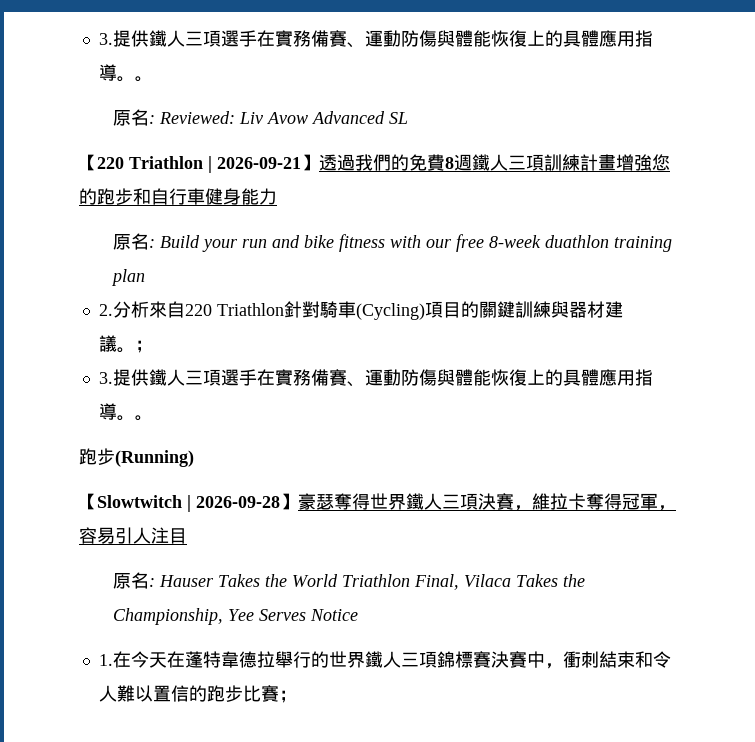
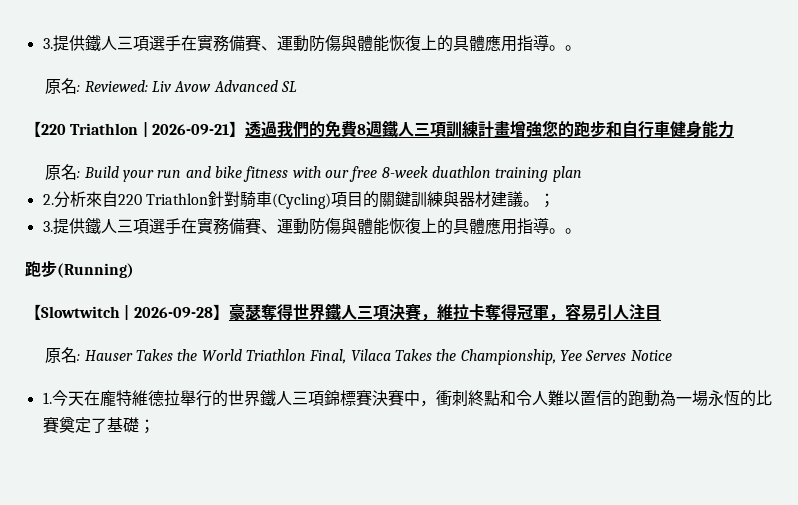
[112,651,239,668] 在今天在蓬特韋 -> [51,390,148,406] 今天在龐特維
[598,651,635,668] 結束 -> [467,390,500,406] 終點
[224,685,279,702] 步比賽 -> [643,390,772,407] [42,417,139,433] 動為一場永恆的比賽奠定了基礎

